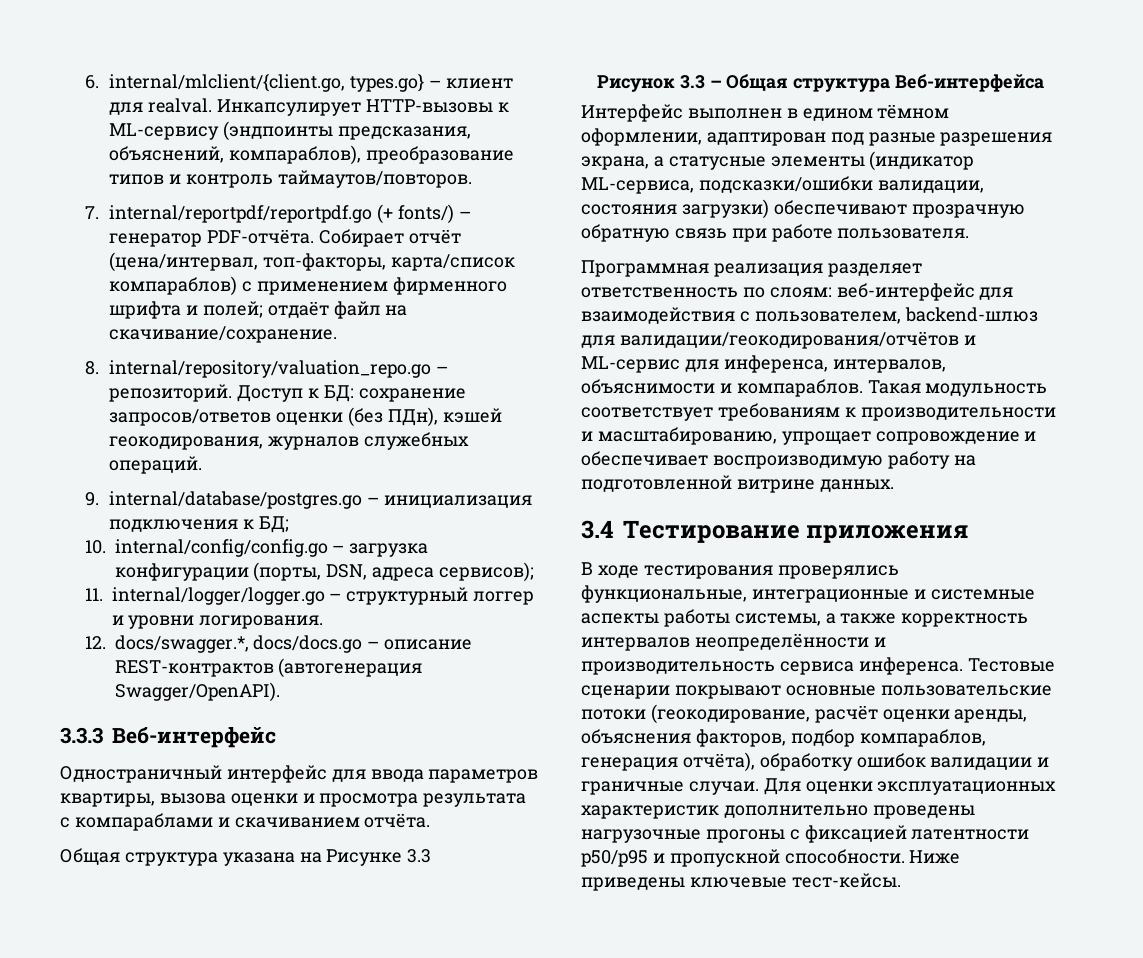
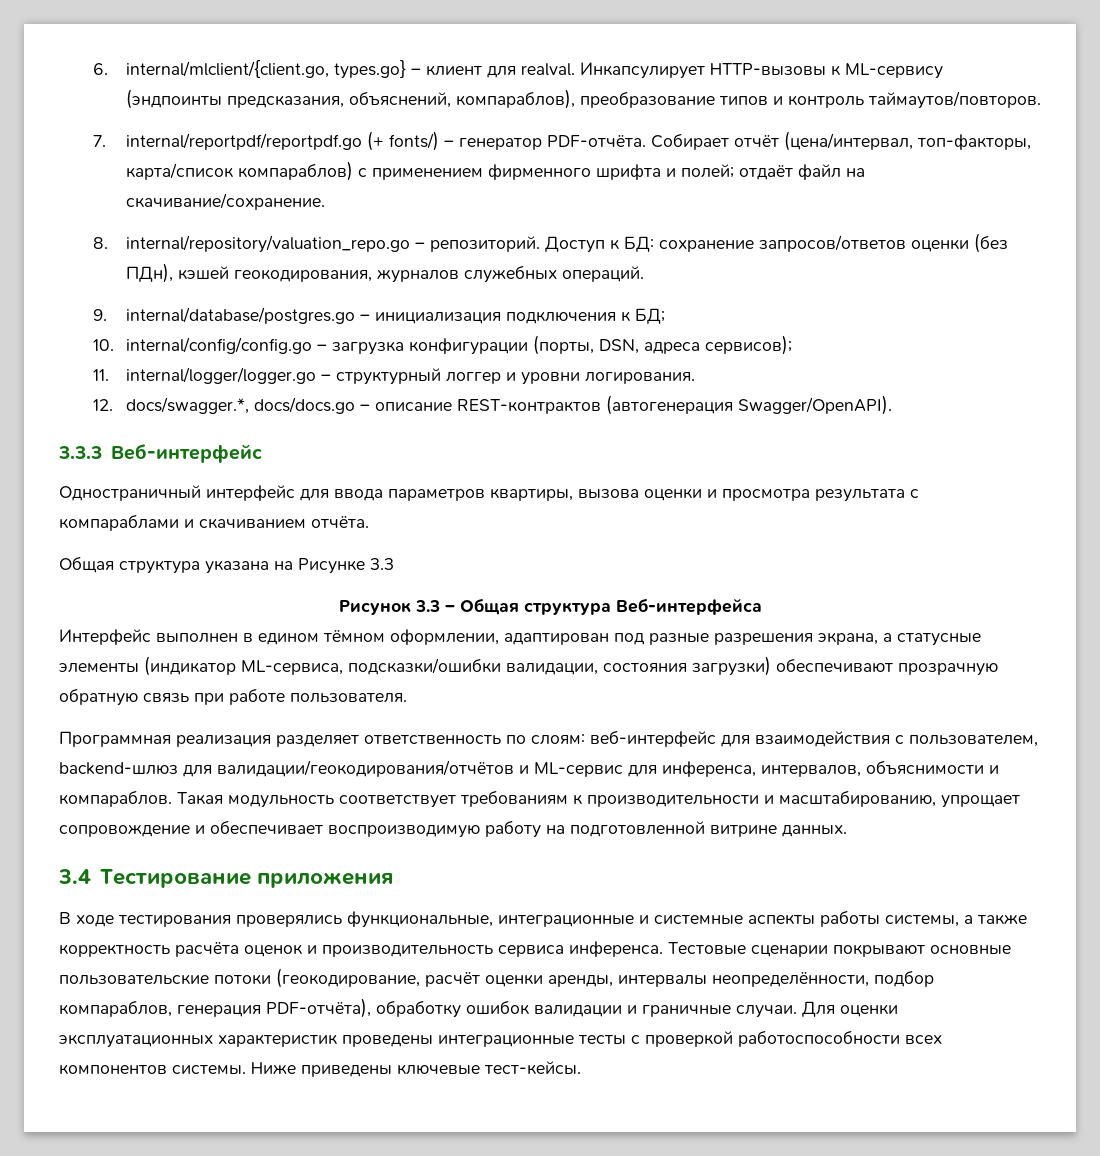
[581,634,869,651] интервалов неопределённости -> [175,942,303,957] расчёта оценок
[581,729,786,747] объяснения факторов, -> [618,972,869,987] интервалы неопределённости,
[682,752,755,772] отчёта), -> [266,998,371,1018] PDF-отчёта),
[723,805,975,819] [581,825,1030,843] [581,849,905,867] дополнительно проведены нагрузочные прогоны с фиксацией латентности p50/p95 и пропускной способности. -> [342,1030,942,1047] [59,1064,246,1075] проведены интеграционные тесты с проверкой работоспособности всех компонентов системы.

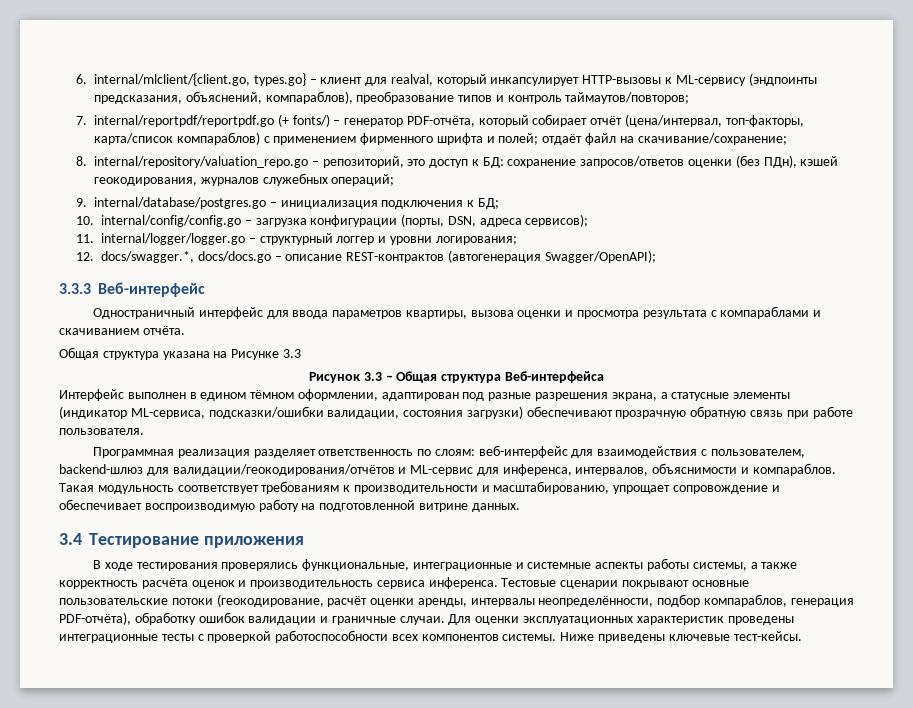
[520,62,705,79] realval. Инкапсулирует -> [390,74,580,86] realval, который инкапсулирует
[867,91,1041,109] таймаутов/повторов. -> [565,92,690,104] таймаутов/повторов;
[546,133,729,150] PDF-отчёта. Собирает -> [406,114,588,127] PDF-отчёта, который собирает
[125,193,325,210] скачивание/сохранение. -> [637,133,787,145] скачивание/сохранение;
[429,236,605,253] репозиторий. Доступ -> [322,156,469,168] репозиторий, это доступ
[561,266,644,282] операций. -> [331,174,395,186] операций;
[583,372,695,384] логирования. -> [435,236,517,245] логирования;
[737,395,892,415] Swagger/OpenAPI). -> [544,250,656,263] Swagger/OpenAPI);

